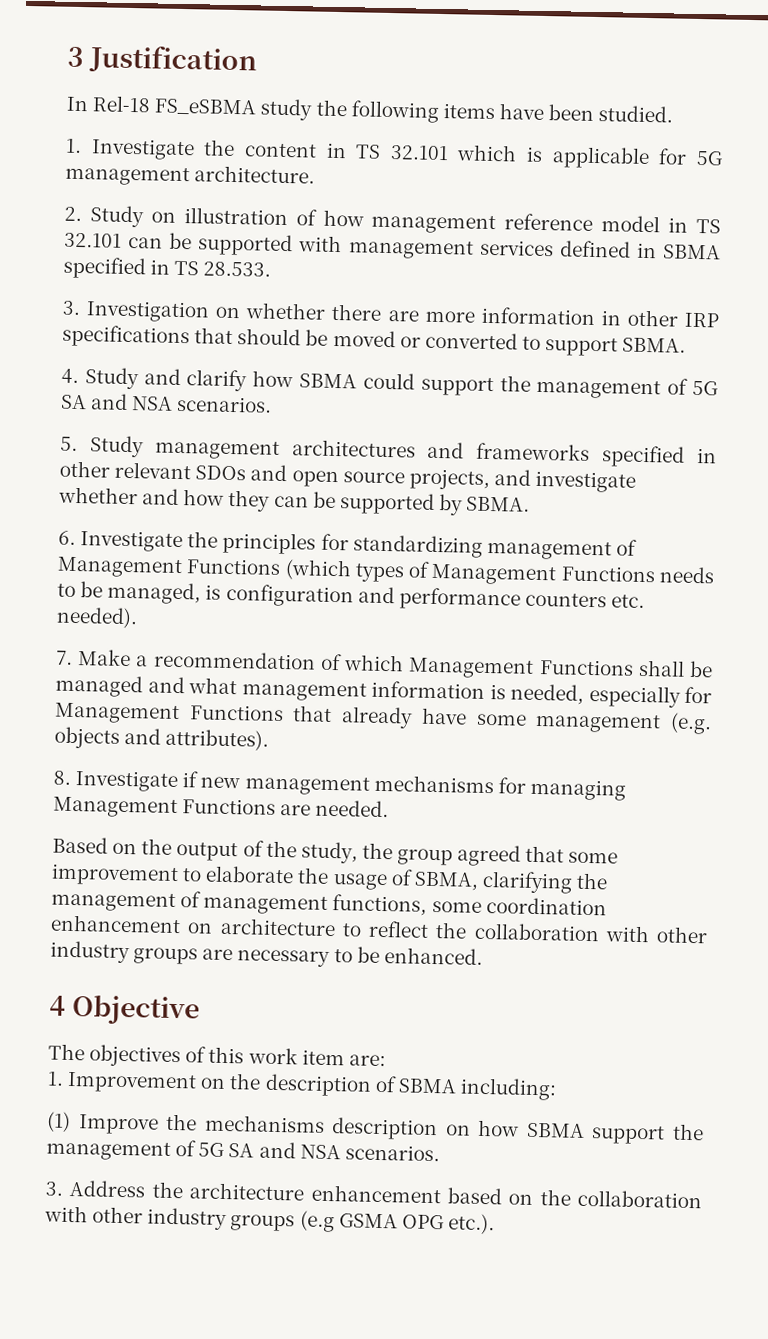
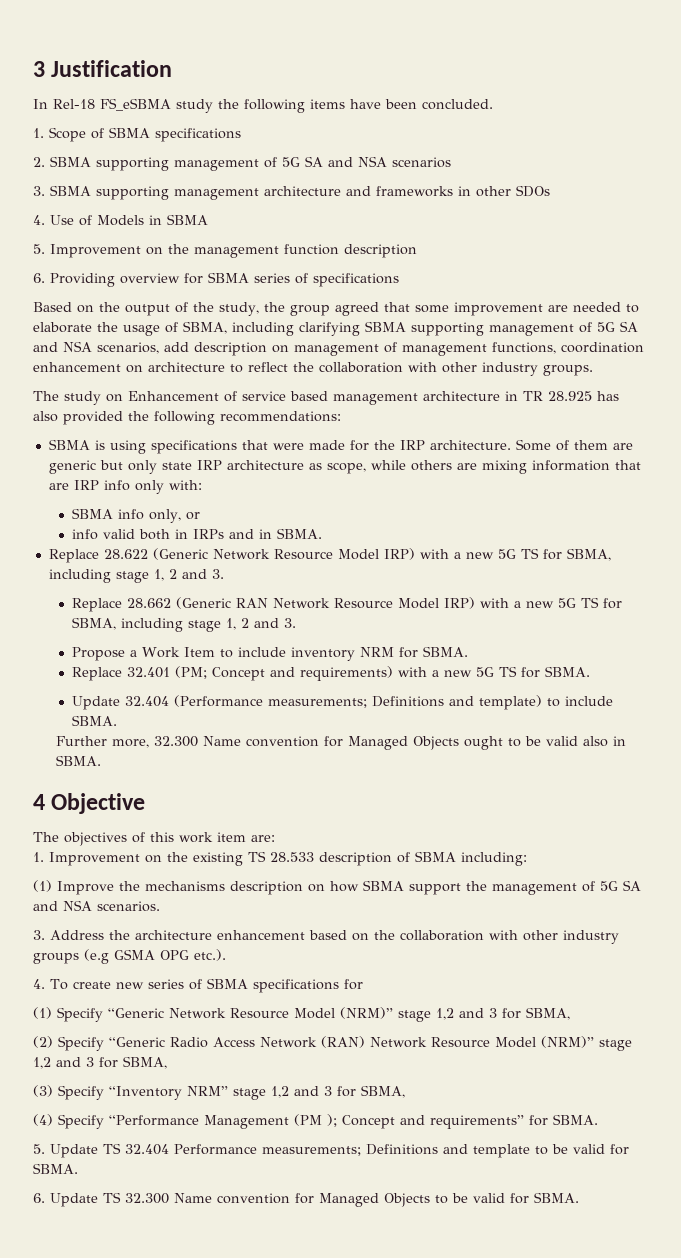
[598,105,674,123] [65,138,723,170] [65,165,316,187] [64,205,721,235] [64,232,721,260] [63,256,272,280] [62,300,720,328] [62,324,687,357] [61,367,718,400] [60,393,273,413] [60,435,718,468] [59,460,637,493] [58,486,531,516] [58,530,637,561] [57,556,715,586] [57,581,646,611] [56,606,138,629] [56,649,713,679] [55,674,712,708] [54,702,712,735] [54,726,270,751] [53,770,626,801] [53,796,390,819] studied. // 1. Investigate the content in TS 32.101 which is applicable for 5G management architecture. // 2. Study on illustration of how management reference model in TS 32.101 can be supported with management services defined in SBMA specified in TS 28.533. // 3. Investigation on whether there are more information in other IRP specifications that should be moved or converted to support SBMA. // 4. Study and clarify how SBMA could support the management of 5G SA and NSA scenarios. // 5. Study management architectures and frameworks specified in other relevant SDOs and open source projects, and investigate whether and how they can be supported by SBMA. // 6. Investigate the principles for standardizing management of Management Functions (which types of Management Functions needs to be managed, is configuration and performance counters etc. needed). // 7. Make a recommendation of which Management Functions shall be managed and what management information is needed, especially for Management Functions that already have some management (e.g. objects and attributes). // 8. Investigate if new management mechanisms for managing Management Functions are needed. -> [422,99,493,110] [33,127,241,142] [33,156,451,171] [33,185,550,200] [33,214,208,226] [33,244,417,258] [33,272,399,287] concluded. // 1. Scope of SBMA specifications // 2. SBMA supporting management of 5G SA and NSA scenarios // 3. SBMA supporting management architecture and frameworks in other SDOs // 4. Use of Models in SBMA // 5. Improvement on the management function description // 6. Providing overview for SBMA series of specifications
(179, 875) none -> [547,302,621,312] are needed
[481,870,609,894] clarifying the -> [232,321,638,336] [33,341,289,356] including clarifying SBMA supporting management of 5G SA and NSA scenarios, add description on
[431,900,482,913] some -> (556, 348) none
[133,946,483,968] groups are necessary to be enhanced. -> [543,365,593,376] [33,391,619,405] [33,411,341,425] [48,439,633,454] [48,460,641,474] [48,480,202,494] [71,508,200,523] [71,528,322,540] [48,548,611,563] [48,569,224,583] [71,597,622,612] [71,617,296,632] [71,646,468,661] [71,666,590,681] [71,695,613,710] [71,715,117,726] [55,736,626,750] [55,755,101,766] groups. // The study on Enhancement of service based management architecture in TR 28.925 has also provided the following recommendations: // SBMA is using specifications that were made for the IRP architecture. Some of them are generic but only state IRP architecture as scope, while others are mixing information that are IRP info only with: // SBMA info only, or // info valid both in IRPs and in SBMA. // Replace 28.622 (Generic Network Resource Model IRP) with a new 5G TS for SBMA, including stage 1, 2 and 3. // Replace 28.662 (Generic RAN Network Resource Model IRP) with a new 5G TS for SBMA, including stage 1, 2 and 3. // Propose a Work Item to include inventory NRM for SBMA. // Replace 32.401 (PM; Concept and requirements) with a new 5G TS for SBMA. // Update 32.404 (Performance measurements; Definitions and template) to include SBMA. // Further more, 32.300 Name convention for Managed Objects ought to be valid also in SBMA.
(262, 1081) none -> [193,851,314,866] existing TS 28.533
(495, 1224) none -> [33,978,363,993] [33,1007,570,1022] [33,1036,632,1051] [33,1056,167,1069] [33,1085,405,1100] [33,1114,598,1129] [33,1143,629,1158] [33,1163,78,1174] [33,1192,579,1207] // 4. To create new series of SBMA specifications for // (1) Specify “Generic Network Resource Model (NRM)” stage 1,2 and 3 for SBMA, // (2) Specify “Generic Radio Access Network (RAN) Network Resource Model (NRM)” stage 1,2 and 3 for SBMA, // (3) Specify “Inventory NRM” stage 1,2 and 3 for SBMA, // (4) Specify “Performance Management (PM ); Concept and requirements” for SBMA. // 5. Update TS 32.404 Performance measurements; Definitions and template to be valid for SBMA. // 6. Update TS 32.300 Name convention for Managed Objects to be valid for SBMA.

